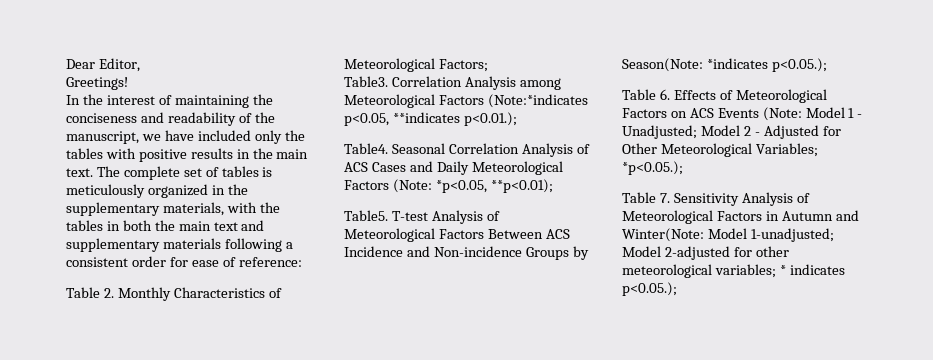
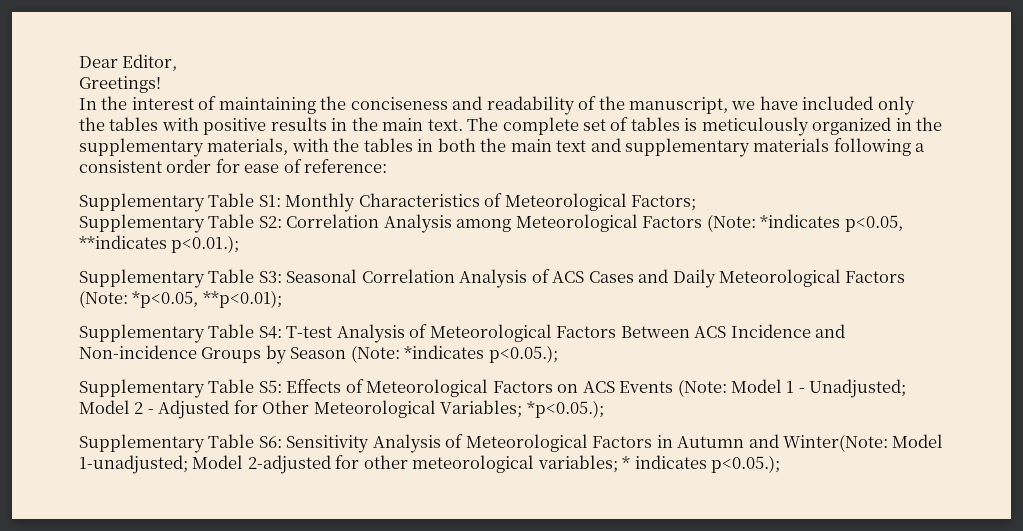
[66,287,114,298] Table 2. -> [79,193,281,212] Supplementary Table S1:
[344,76,388,87] Table3. -> [79,214,282,233] Supplementary Table S2:
[487,94,588,108] (Note:*indicates -> [706,214,841,232] (Note: *indicates
[344,143,388,154] Table4. -> [79,269,282,288] Supplementary Table S3:
[344,210,388,221] Table5. -> [79,324,282,343] Supplementary Table S4:
[622,58,703,72] Season(Note: -> [290,345,400,363] Season (Note:
[622,89,670,100] Table 6. -> [79,379,282,398] Supplementary Table S5:
[622,192,670,203] Table 7. -> [79,434,282,453] Supplementary Table S6:

